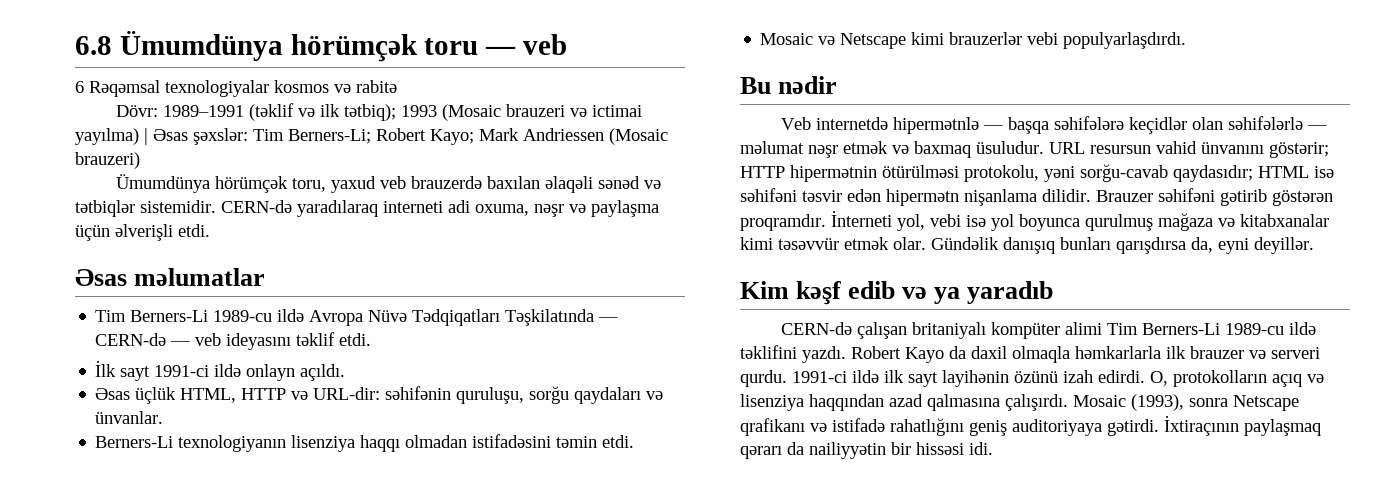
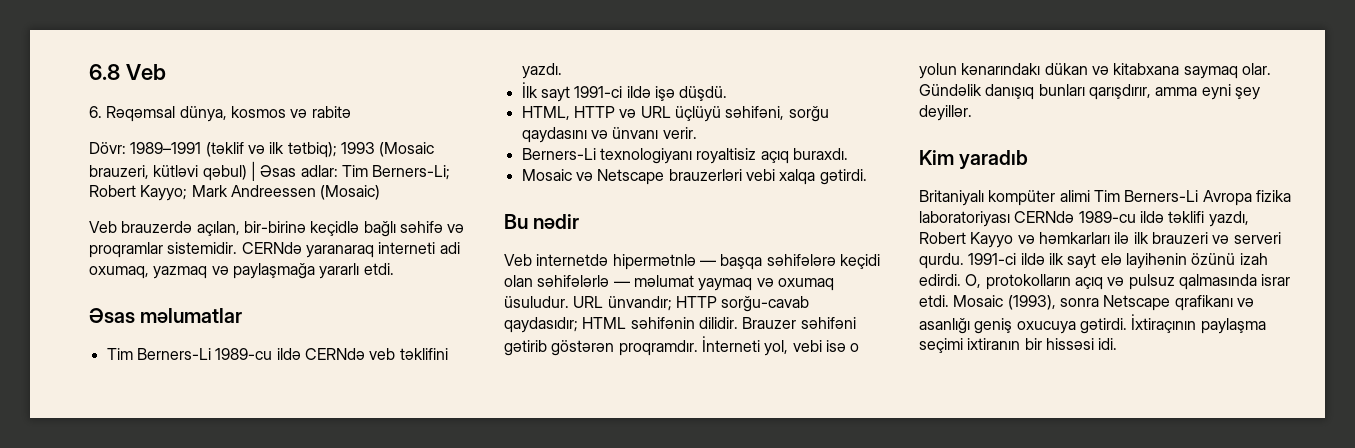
[119,31,568,62] [75,80,269,97] Ümumdünya hörümçək toru — veb // 6 Rəqəmsal texnologiyalar -> [125,64,166,80] [89,106,227,122] Veb // 6. Rəqəmsal dünya,
[506,104,643,117] [75,128,139,145] brauzeri və ictimai yayılma) -> [89,165,247,181] brauzeri, kütləvi qəbul)
[193,128,248,145] şəxslər: -> [300,165,338,177] adlar:
[430,128,668,145] [75,152,140,169] [116,174,662,193] [75,200,659,217] [75,224,173,241] Kayo; Mark Andriessen (Mosaic brauzeri) // Ümumdünya hörümçək toru, yaxud veb brauzerdə baxılan əlaqəli sənəd və tətbiqlər sistemidir. CERN-də yaradılaraq interneti adi oxuma, nəşr və paylaşma üçün əlverişli -> [140,185,381,201] [89,221,465,237] [89,242,460,258] [89,263,360,279] Kayyo; Mark Andreessen (Mosaic) // Veb brauzerdə açılan, bir-birinə keçidlə bağlı səhifə və proqramlar sistemidir. CERNdə yaranaraq interneti adi oxumaq, yazmaq və paylaşmağa yararlı
[309,309,619,326] [95,332,372,350] [95,360,346,381] [95,386,664,404] [95,411,164,424] [95,434,635,452] Avropa Nüvə Tədqiqatları Təşkilatında — CERN-də — veb ideyasını təklif etdi. // İlk sayt 1991-ci ildə onlayn açıldı. // Əsas üçlük HTML, HTTP və URL-dir: səhifənin quruluşu, sorğu qaydaları və ünvanlar. // Berners-Li texnologiyanın lisenziya haqqı olmadan istifadəsini təmin etdi. -> [304,348,448,360] [521,63,562,79] [521,82,728,102] [521,106,829,122] [521,127,697,143] [521,148,848,164] CERNdə veb təklifini yazdı. // İlk sayt 1991-ci ildə işə düşdü. // HTML, HTTP və URL üçlüyü səhifəni, sorğu qaydasını və ünvanı verir. // Berners-Li texnologiyanı royaltisiz açıq buraxdı.
[911,32,1187,49] kimi brauzerlər vebi populyarlaşdırdı. -> [668,169,867,185] brauzerləri vebi xalqa gətirdi.
[1129,117,1188,134] keçidlər -> [839,254,880,269] keçidi
[808,141,1329,158] [740,164,1334,182] [740,188,1037,206] nəşr etmək və baxmaq üsuludur. URL resursun vahid ünvanını göstərir; HTTP hipermətnin ötürülməsi protokolu, yəni sorğu-cavab qaydasıdır; HTML isə səhifəni təsvir edən hipermətn nişanlama -> [698,278,834,291] [504,296,810,312] [504,317,695,333] yaymaq və oxumaq üsuludur. URL ünvandır; HTTP sorğu-cavab qaydasıdır; HTML səhifənin
[991,213,1329,231] [740,237,1314,254] [740,281,1054,305] [781,322,1317,339] [740,345,1244,363] yol boyunca qurulmuş mağaza və kitabxanalar kimi təsəvvür etmək olar. Gündəlik danışıq bunları qarışdırsa da, eyni deyillər. // Kim kəşf edib və ya yaradıb // CERN-də çalışan britaniyalı kompüter alimi Tim Berners-Li 1989-cu ildə təklifini yazdı. Robert Kayo da daxil olmaqla həmkarlarla ilk brauzer -> [850,343,860,352] [919,63,1271,79] [919,84,1260,100] [919,105,972,121] [919,150,1029,170] [919,190,1291,206] [919,211,1249,227] [919,232,1208,248] o yolun kənarındakı dükan və kitabxana saymaq olar. Gündəlik danışıq bunları qarışdırır, amma eyni şey deyillər. // Kim yaradıb // Britaniyalı kompüter alimi Tim Berners-Li Avropa fizika laboratoriyası CERNdə 1989-cu ildə təklifi yazdı, Robert Kayyo və həmkarları ilə ilk brauzeri
(938, 379) none -> [1100,253,1122,265] elə
[740,394,1068,411] lisenziya haqqından azad qalmasına çalışırdı. -> [1128,274,1291,290] [919,295,949,307] pulsuz qalmasında israr etdi.
[832,415,1321,436] [740,442,886,459] istifadə rahatlığını geniş auditoriyaya gətirdi. İxtiraçının paylaşmaq qərarı da nailiyyətin -> [919,314,1266,334] [919,338,1021,353] asanlığı geniş oxucuya gətirdi. İxtiraçının paylaşma seçimi ixtiranın

